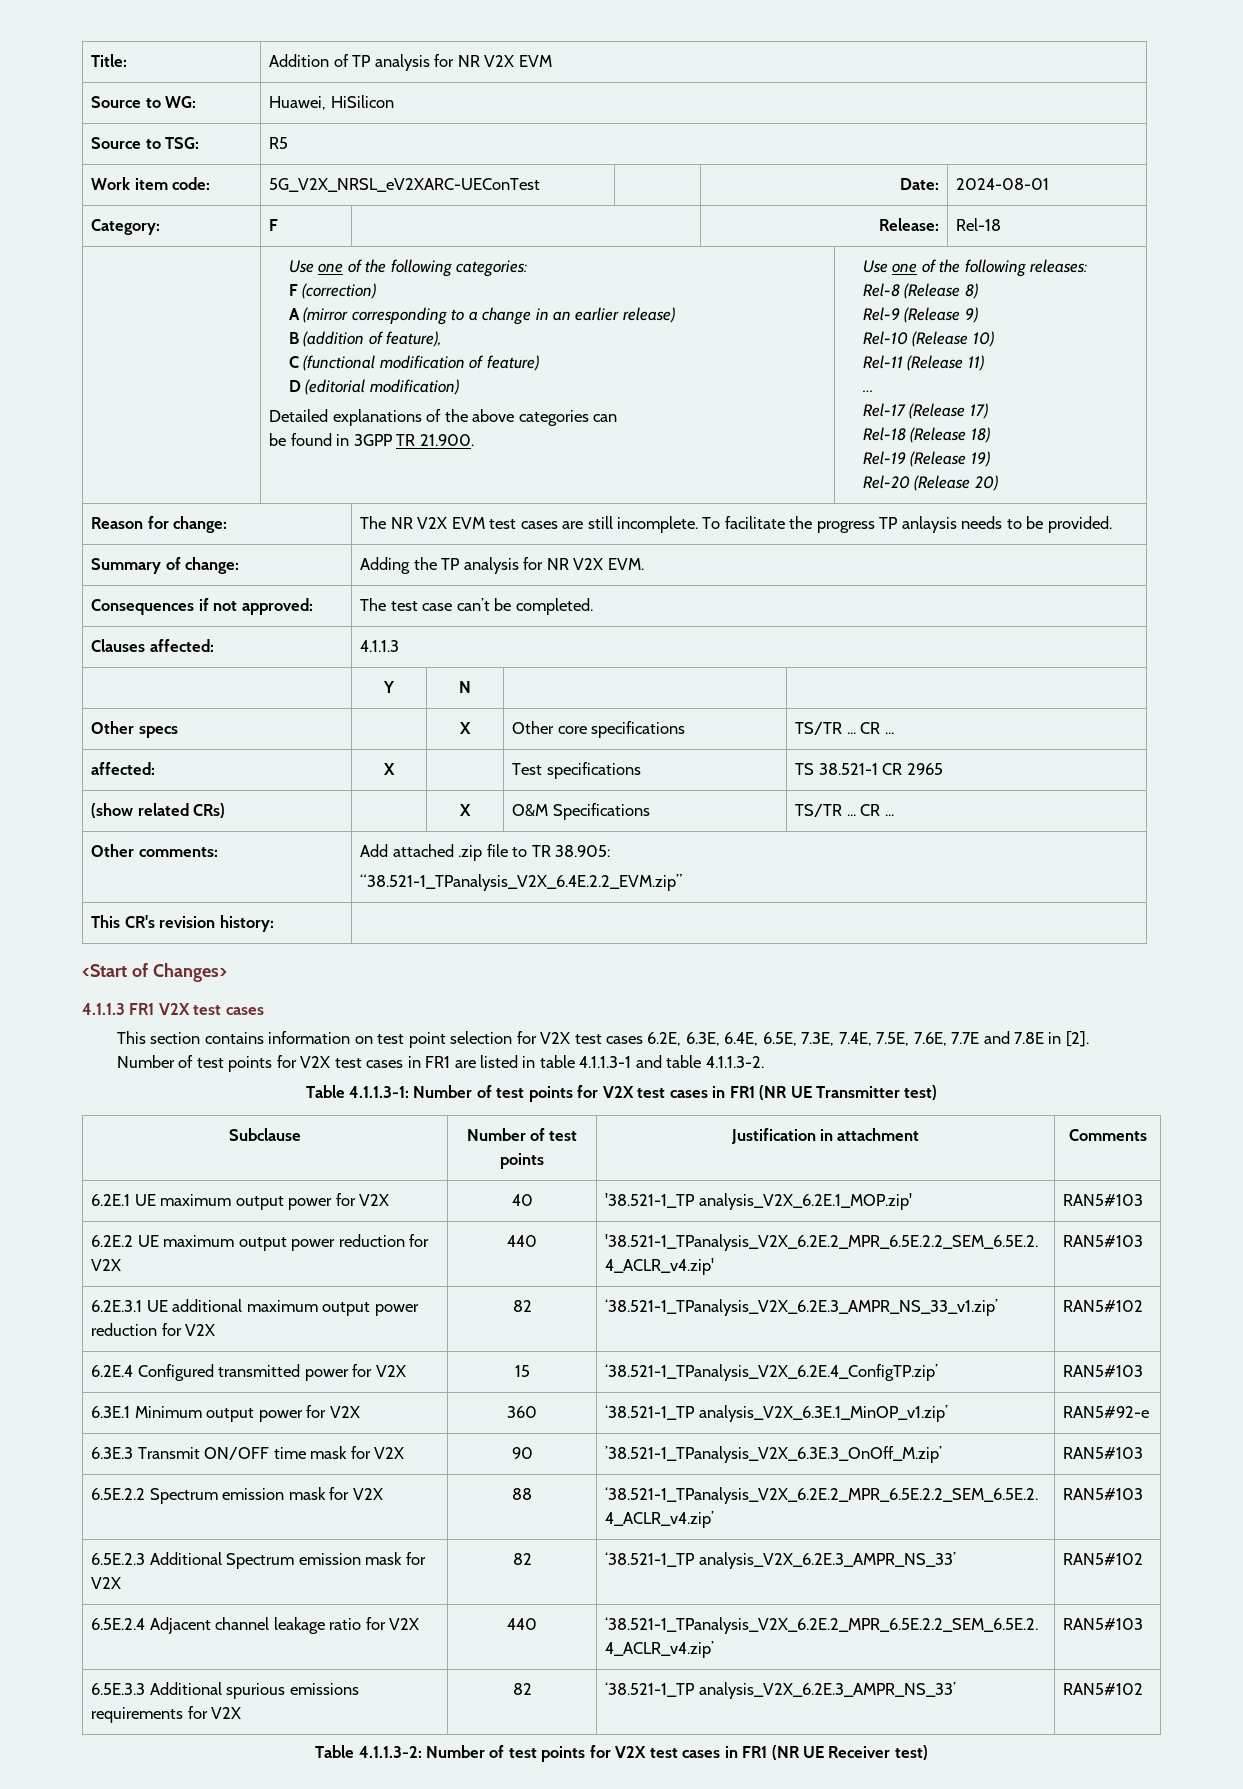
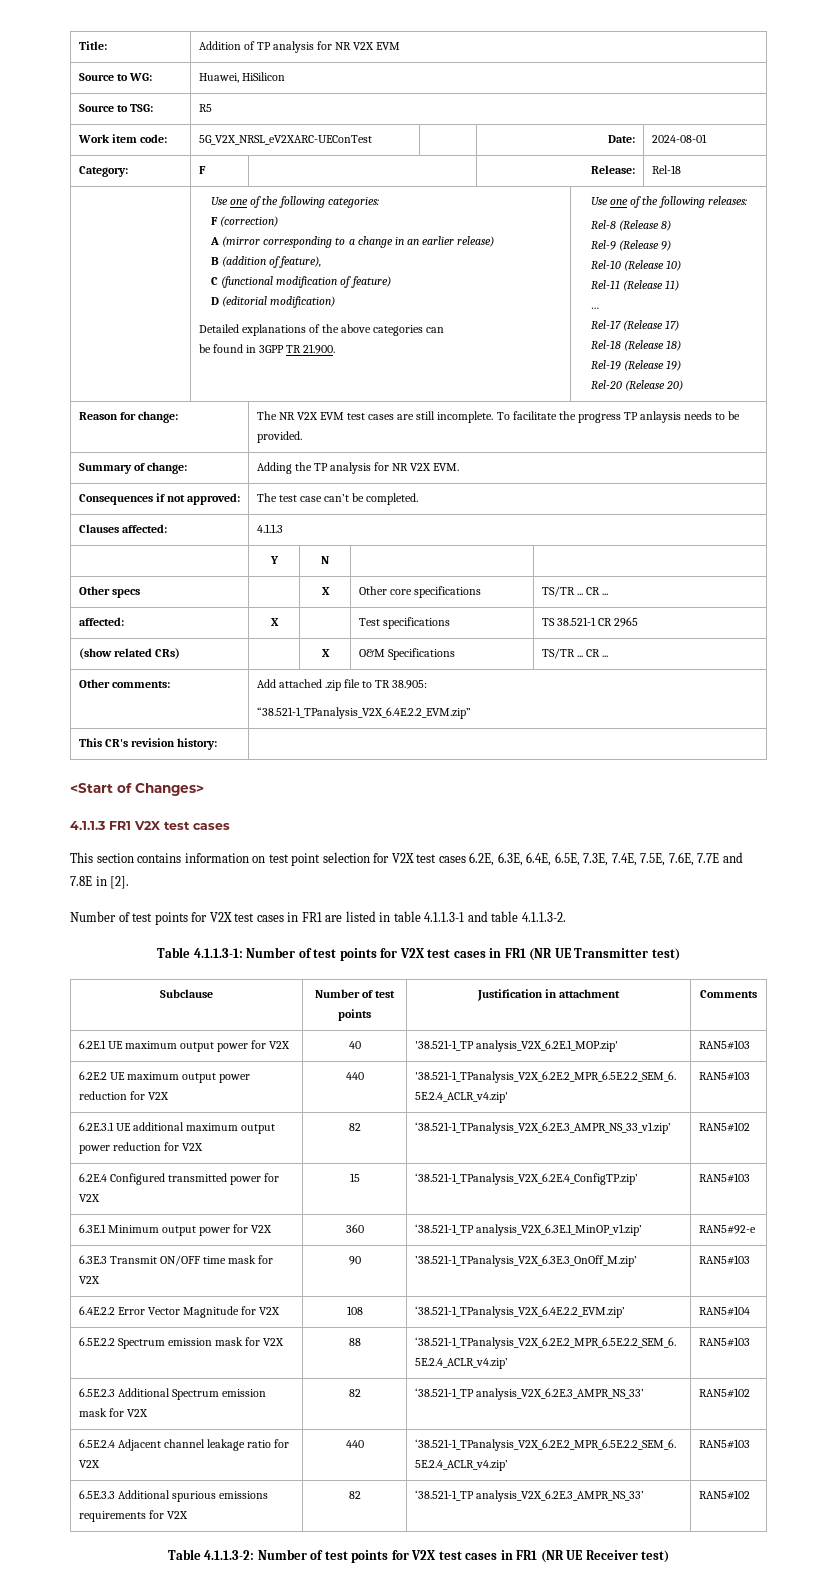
(1144, 1453) none -> [78,1306,281,1318] [346,1306,363,1315] [414,1306,625,1318] [698,1306,750,1316] // 6.4E.2.2 Error Vector Magnitude for V2X | 108 | ‘38.521-1_TPanalysis_V2X_6.4E.2.2_EVM.zip’ | RAN5#104

